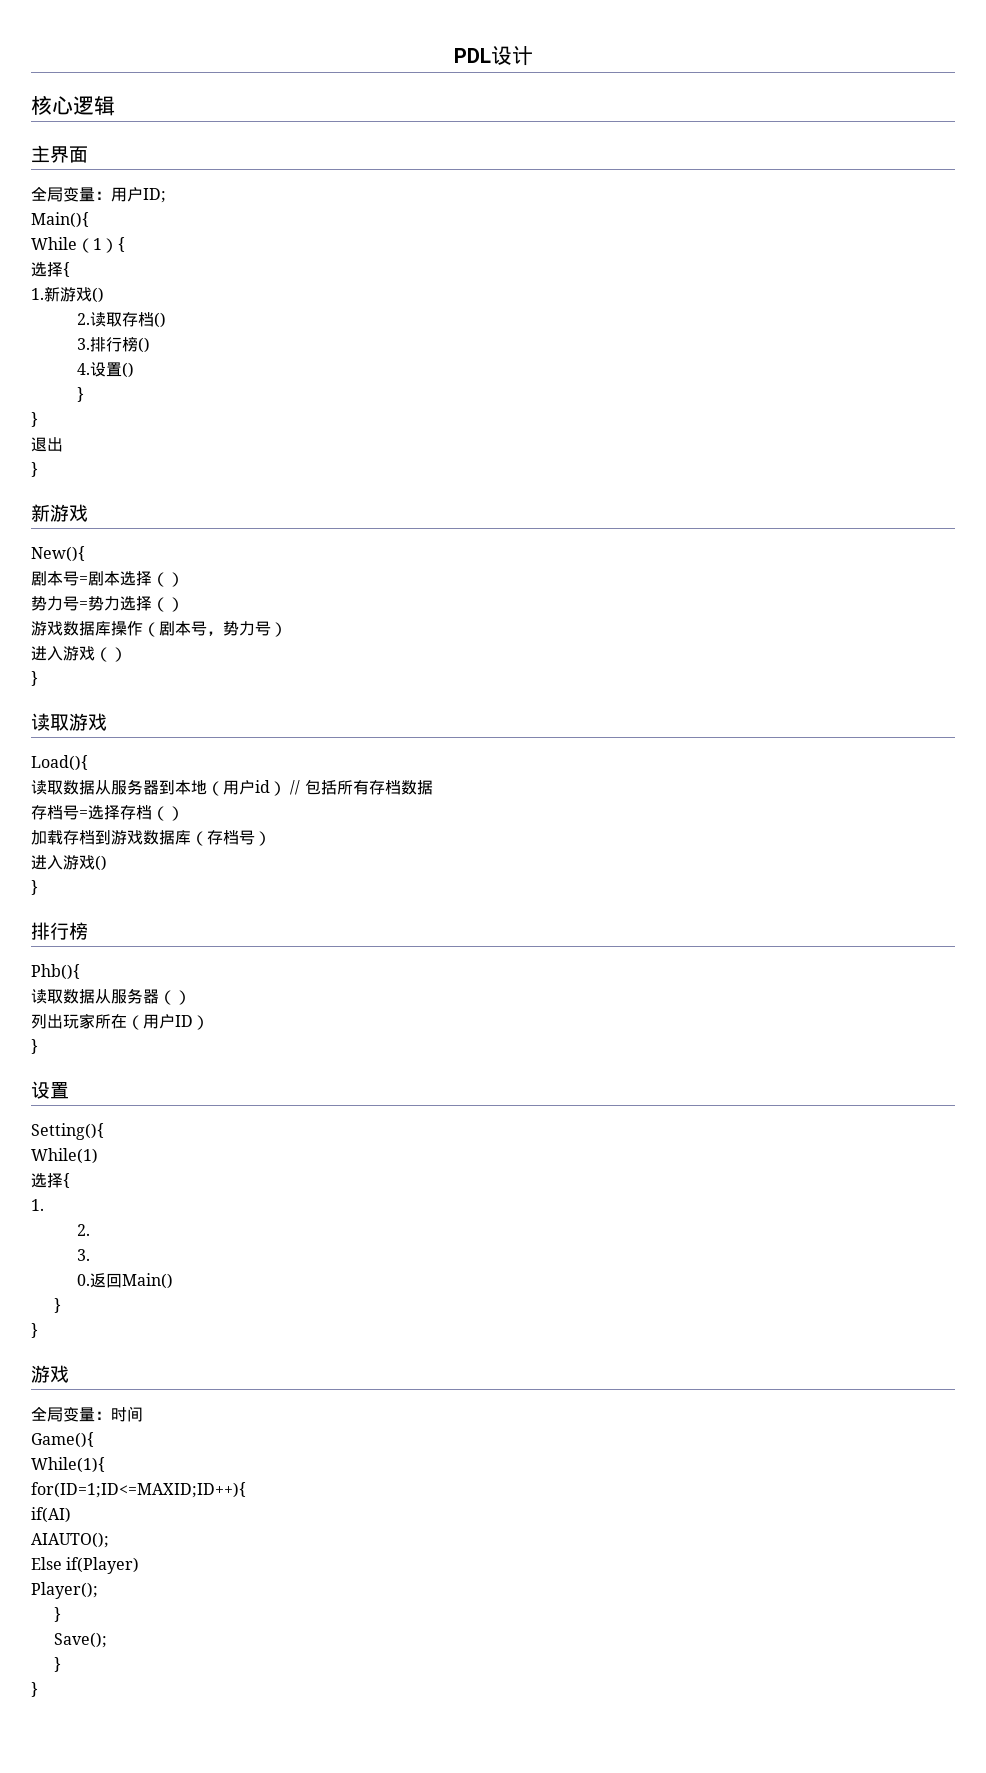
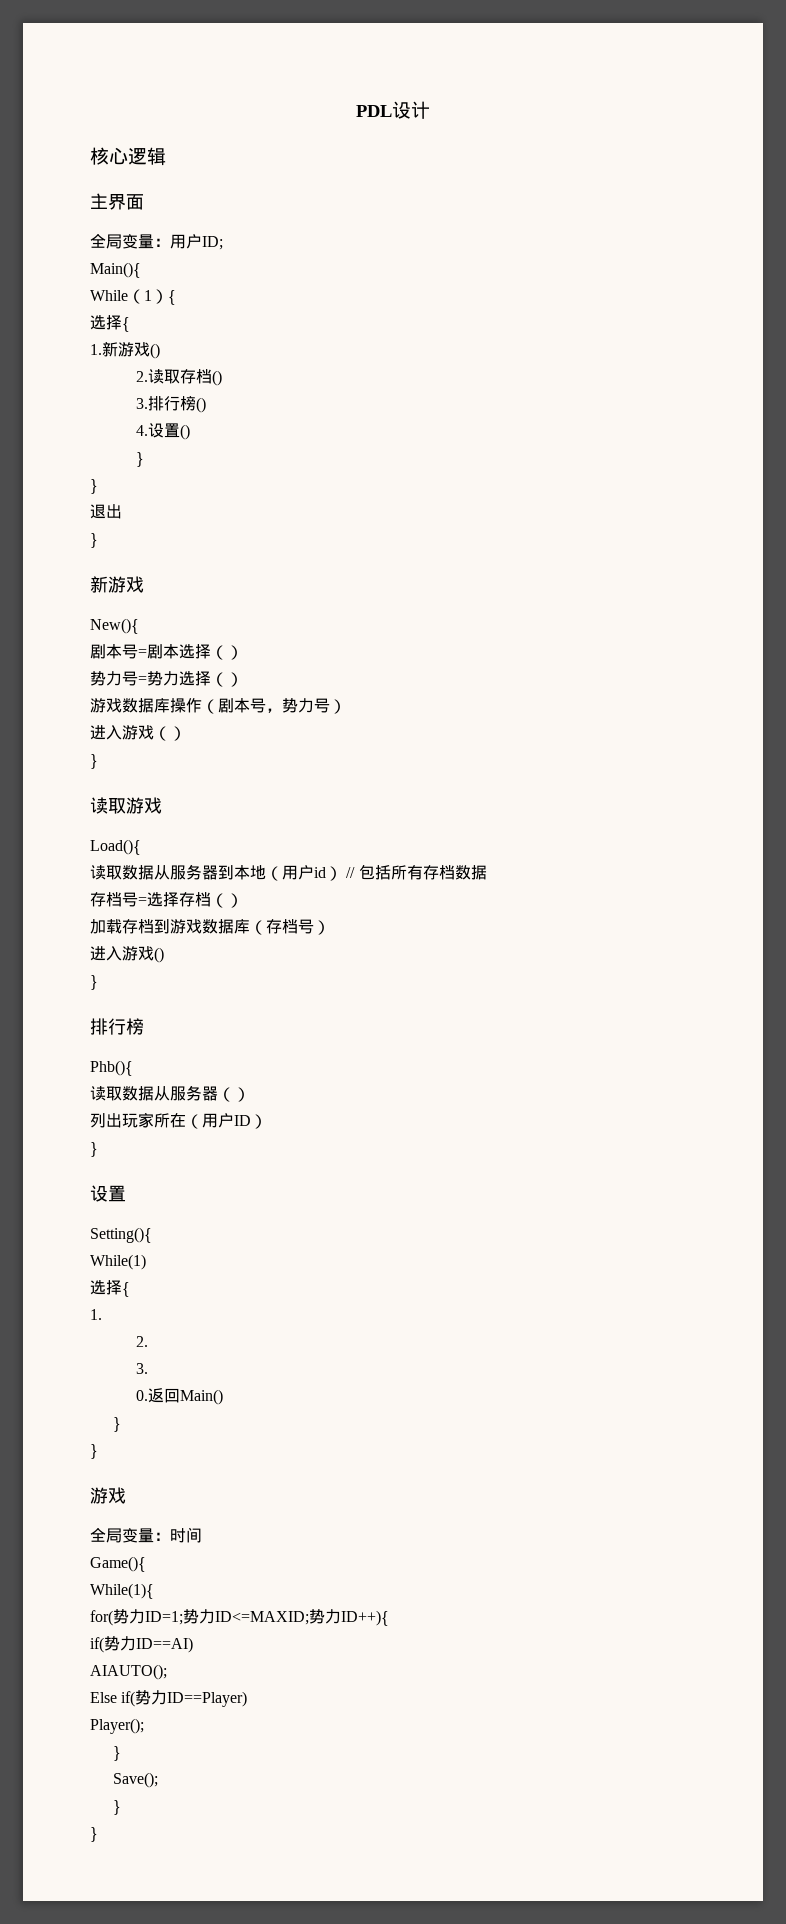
[31,1482,246,1498] [31,1507,71,1523] for(ID=1;ID<=MAXID;ID++){ // if(AI) -> [90,1609,389,1626] [90,1636,193,1653] for(势力ID=1;势力ID<=MAXID;势力ID++){ // if(势力ID==AI)
[66,1557,140,1574] if(Player) -> [121,1690,248,1707] if(势力ID==Player)

